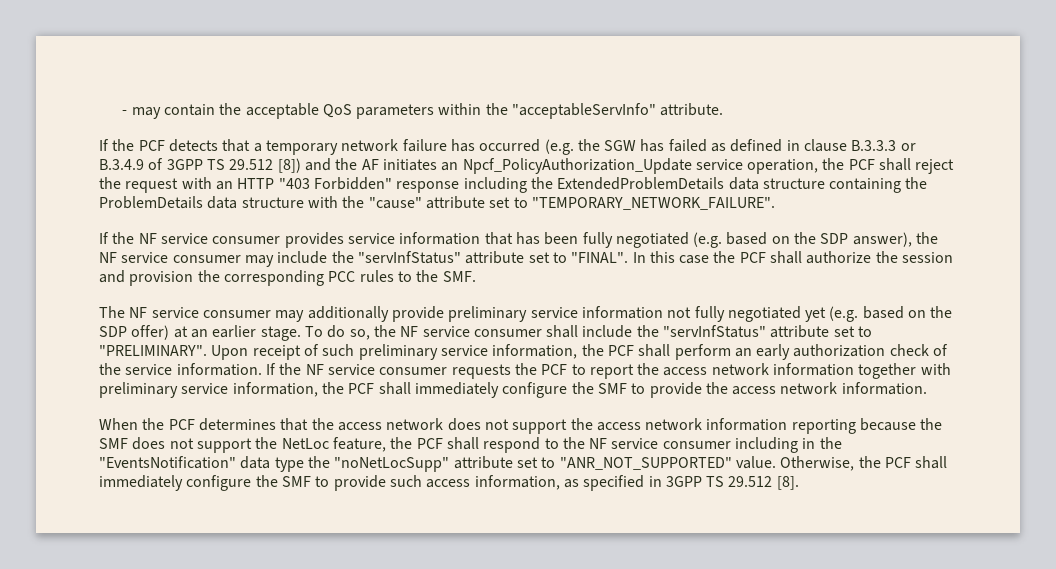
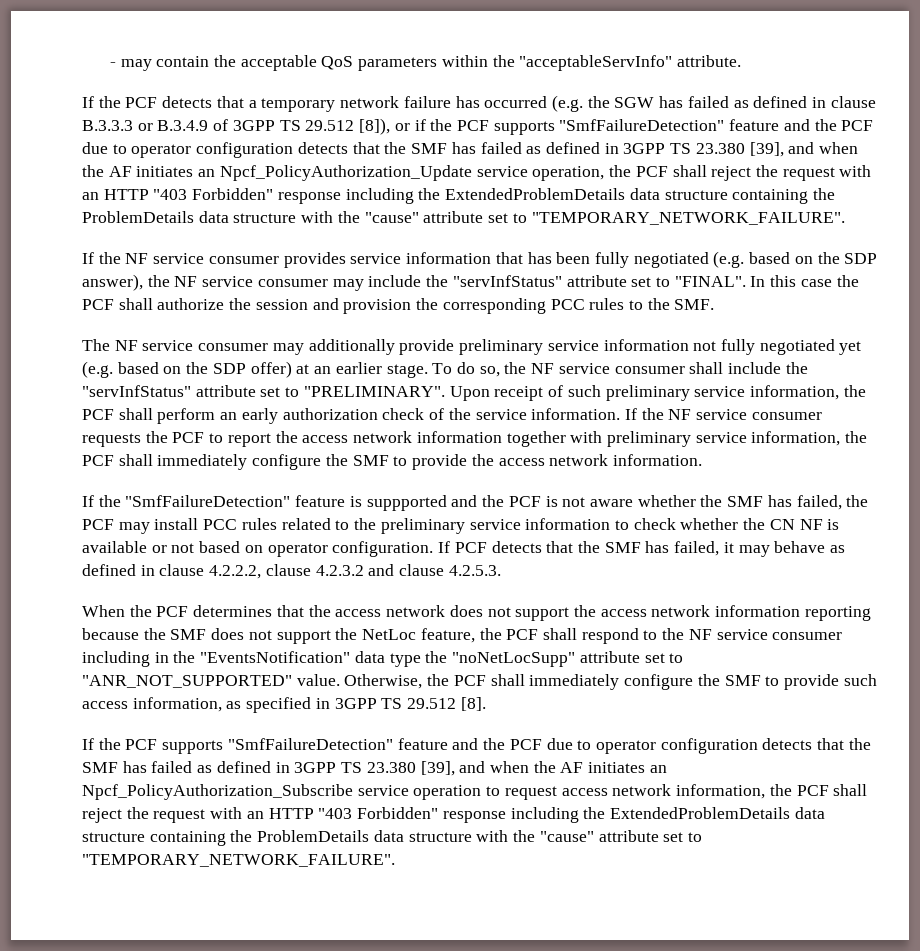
[277,158,331,173] [8]) and -> [359,118,874,135] [82,142,859,158] [8]), or if the PCF supports "SmfFailureDetection" feature and the PCF due to operator configuration detects that the SMF has failed as defined in 3GPP TS 23.380 [39], and when
(927, 388) none -> [82,495,869,511] [82,518,840,534] [82,541,846,557] [82,564,501,579] // If the "SmfFailureDetection" feature is suppported and the PCF is not aware whether the SMF has failed, the PCF may install PCC rules related to the preliminary service information to check whether the CN NF is available or not based on operator configuration. If PCF detects that the SMF has failed, it may behave as defined in clause 4.2.2.2, clause 4.2.3.2 and clause 4.2.5.3.
(799, 483) none -> [82,738,871,754] [82,761,667,776] [82,784,868,800] [82,807,825,823] [82,830,702,846] [82,854,395,867] // If the PCF supports "SmfFailureDetection" feature and the PCF due to operator configuration detects that the SMF has failed as defined in 3GPP TS 23.380 [39], and when the AF initiates an Npcf_PolicyAuthorization_Subscribe service operation to request access network information, the PCF shall reject the request with an HTTP "403 Forbidden" response including the ExtendedProblemDetails data structure containing the ProblemDetails data structure with the "cause" attribute set to "TEMPORARY_NETWORK_FAILURE".

